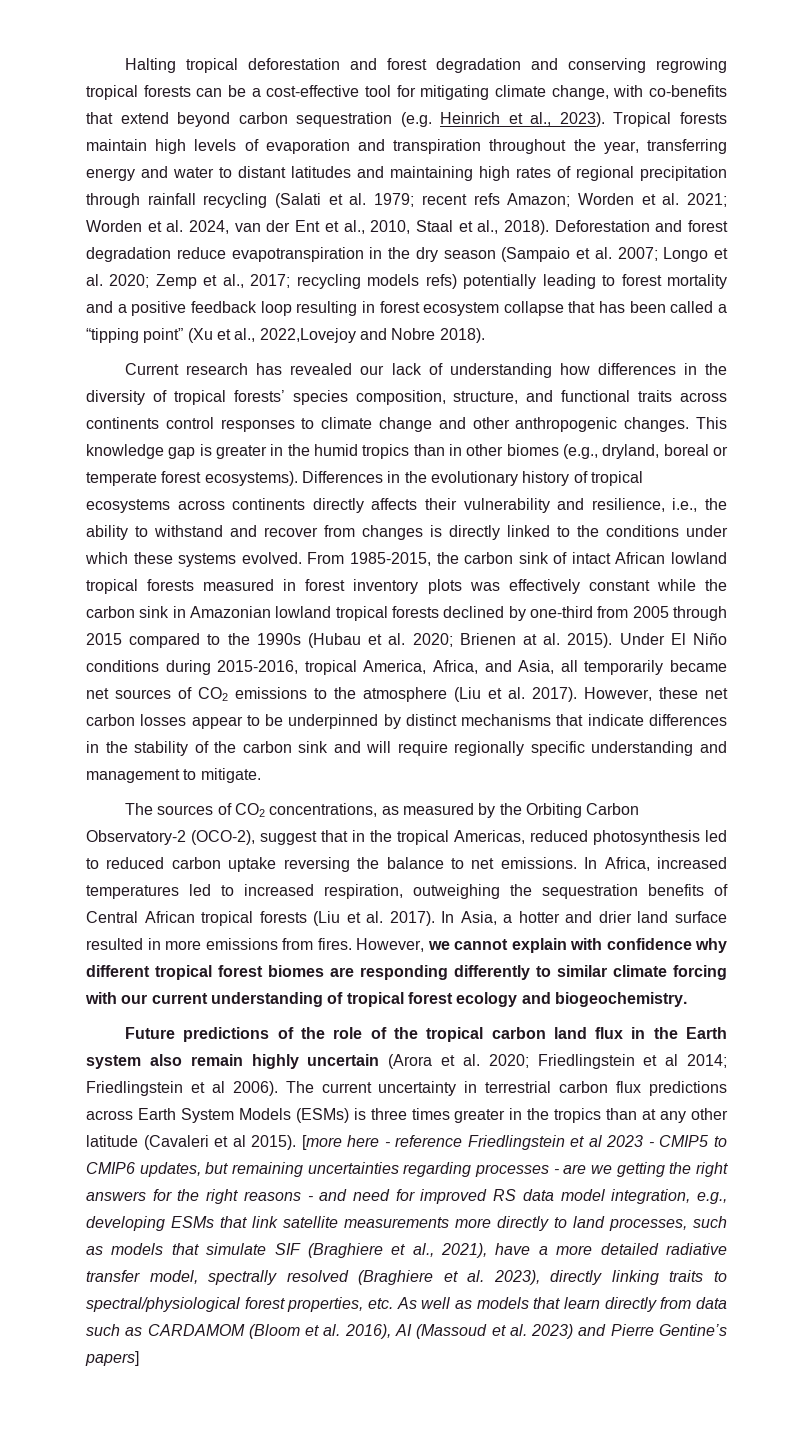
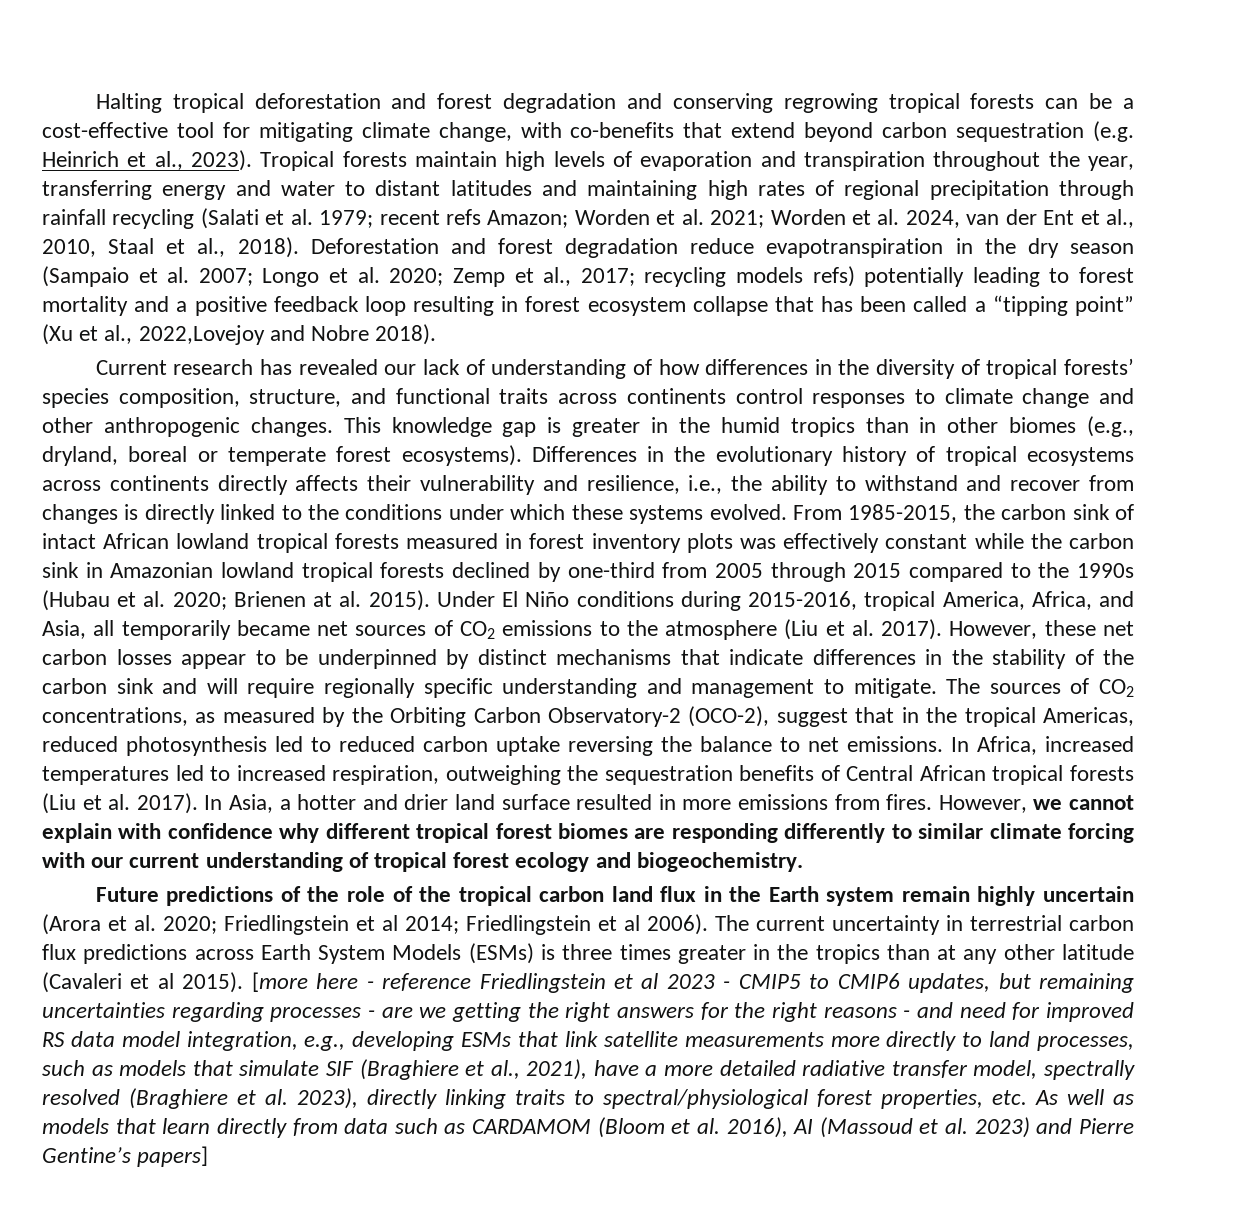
(552, 370) none -> [632,359,652,375] of
(261, 775) // -> (937, 688) none
[149,1054,182,1066] also -> (895, 896) none

